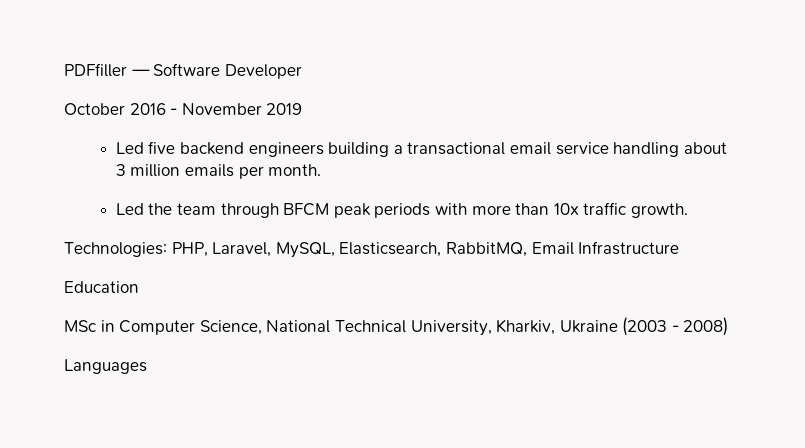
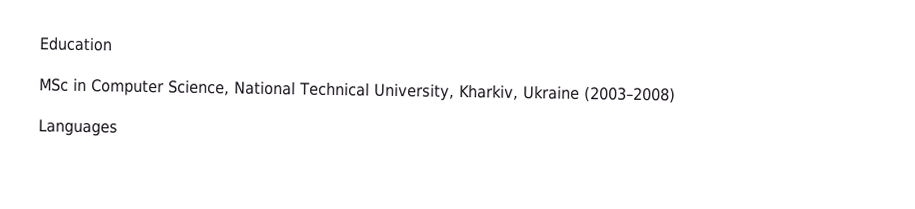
[64,63,302,79] [64,103,303,115] [115,141,727,157] [115,164,322,179] [115,202,688,218] [64,241,680,258] PDFfiller — Software Developer // October 2016 - November 2019 // Led five backend engineers building a transactional email service handling about 3 million emails per month. // Led the team through BFCM peak periods with more than 10x traffic growth. // Technologies: PHP, Laravel, MySQL, Elasticsearch, RabbitMQ, Email Infrastructure // -> (39, 44) none
[622,317,729,336] (2003 - 2008) -> [583,86,676,104] (2003–2008)

